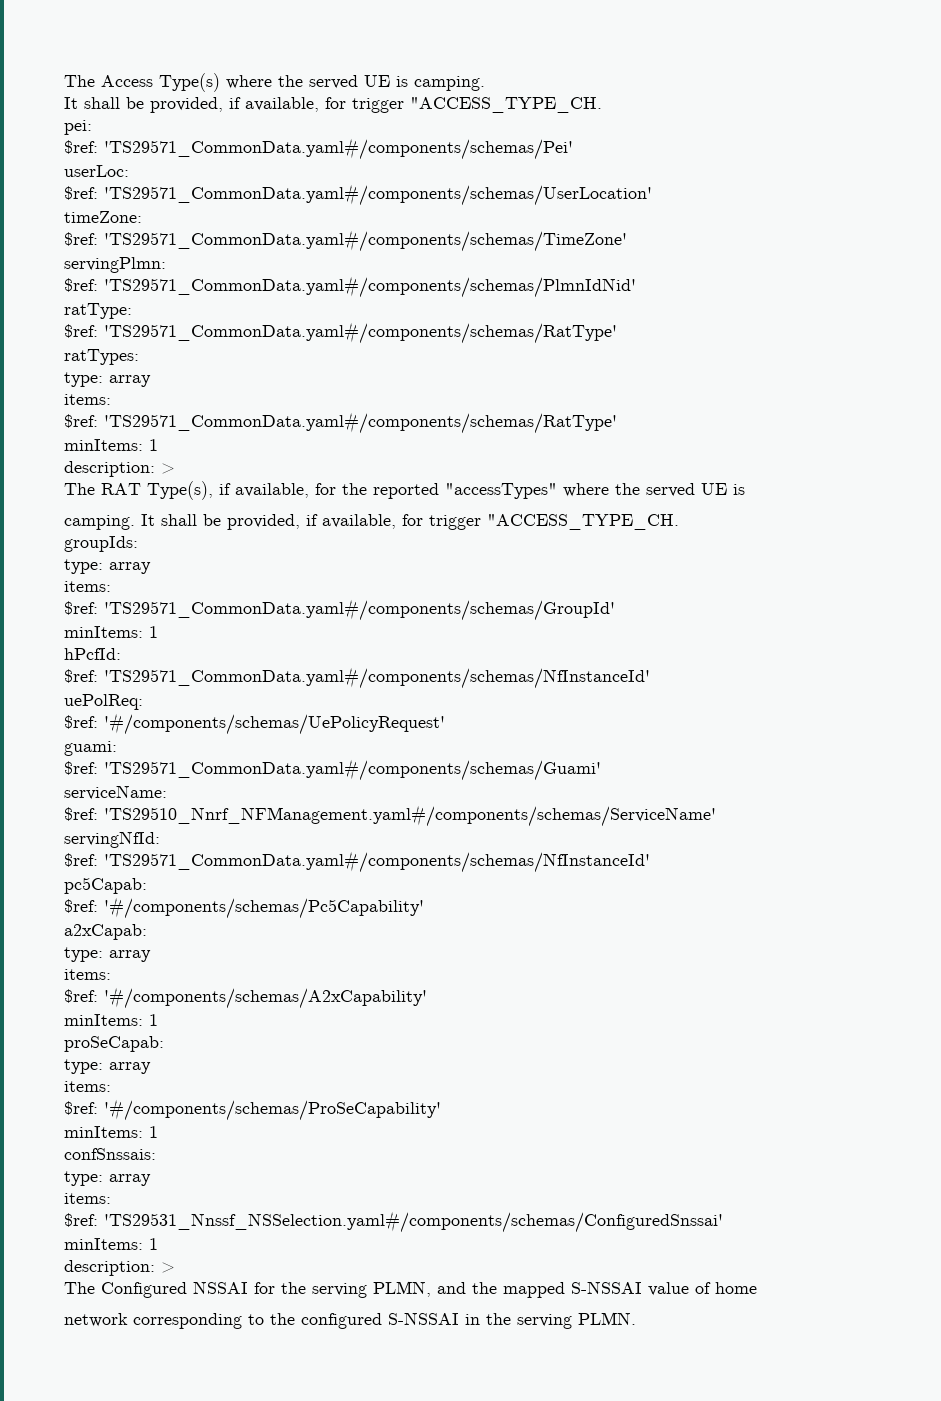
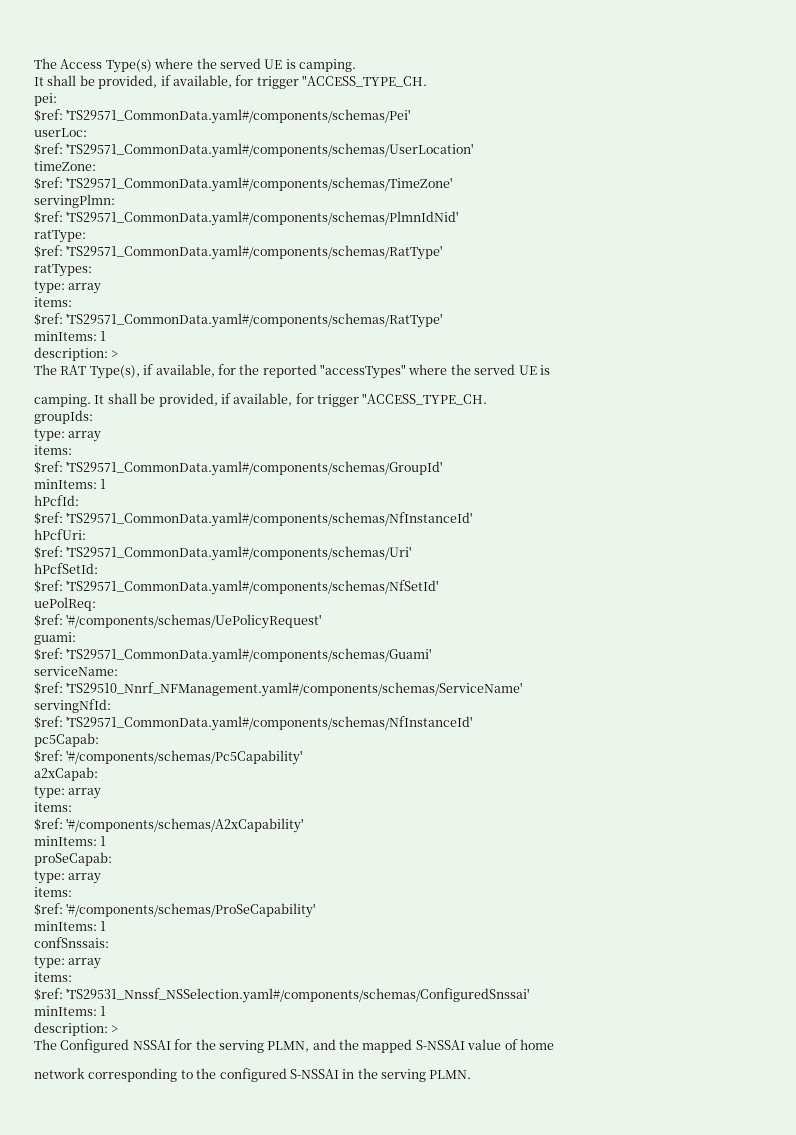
(650, 678) none -> [34,529,86,540] [34,546,412,561] [34,563,98,574] [34,580,439,595] // hPcfUri: // $ref: 'TS29571_CommonData.yaml#/components/schemas/Uri' // hPcfSetId: // $ref: 'TS29571_CommonData.yaml#/components/schemas/NfSetId'

